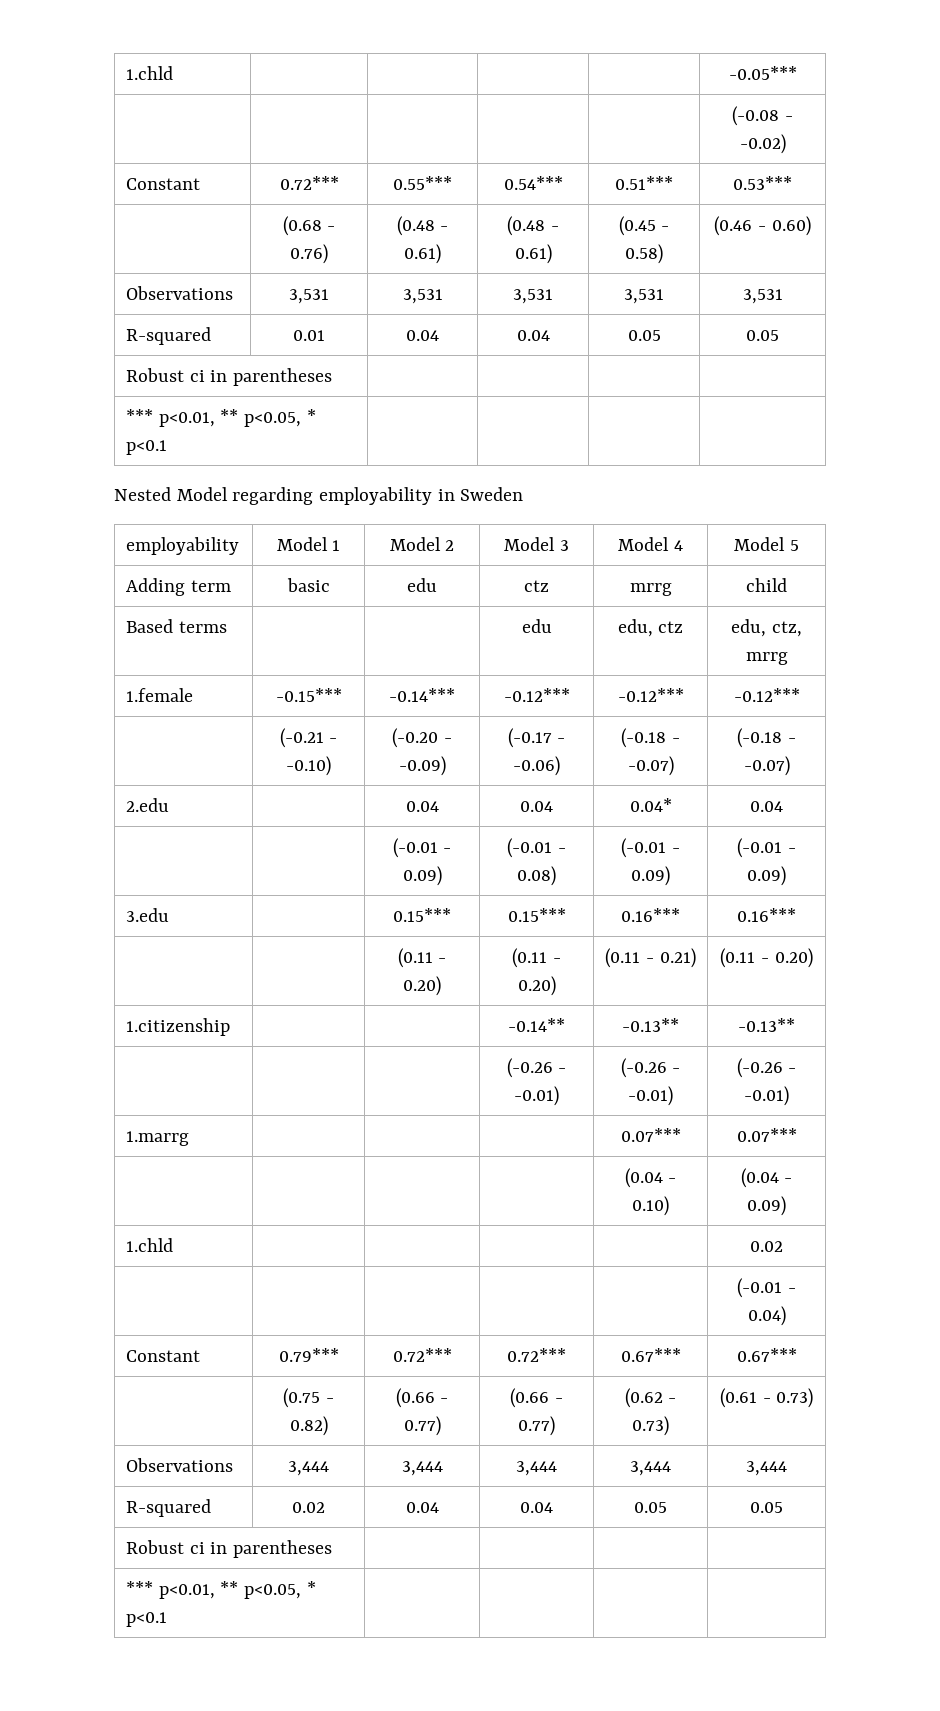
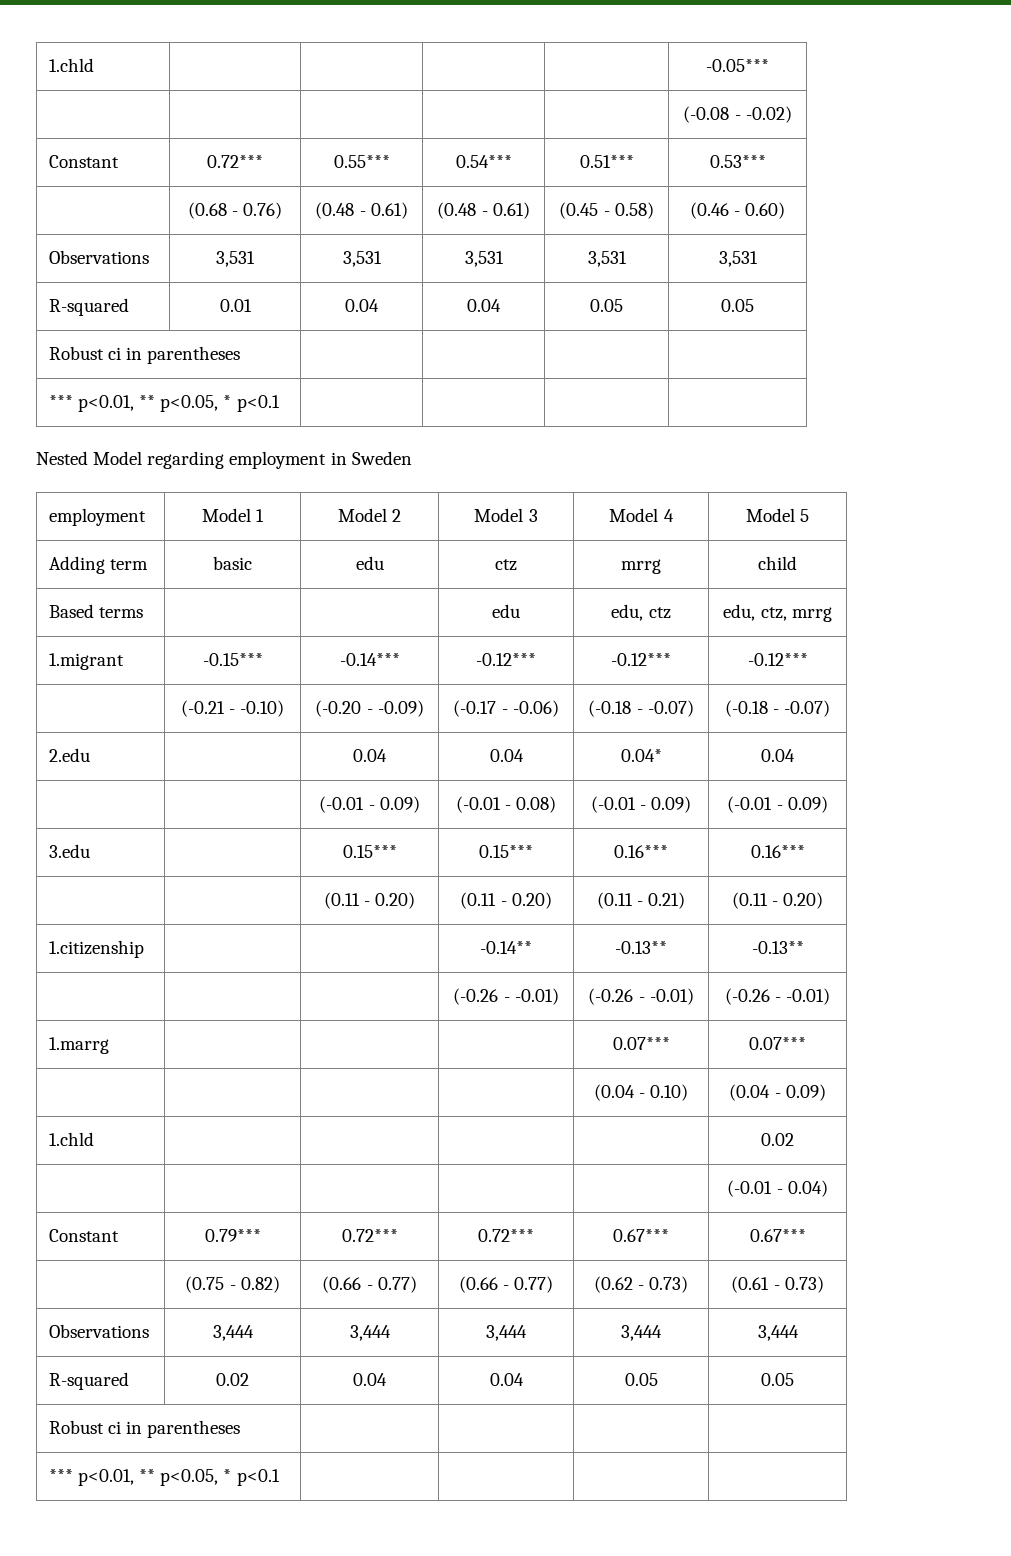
[319,487,433,505] employability -> [229,451,327,469] employment
[126,537,240,555] employability -> [48,508,146,526] employment
[126,688,194,702] 1.female -> [48,653,124,670] 1.migrant

